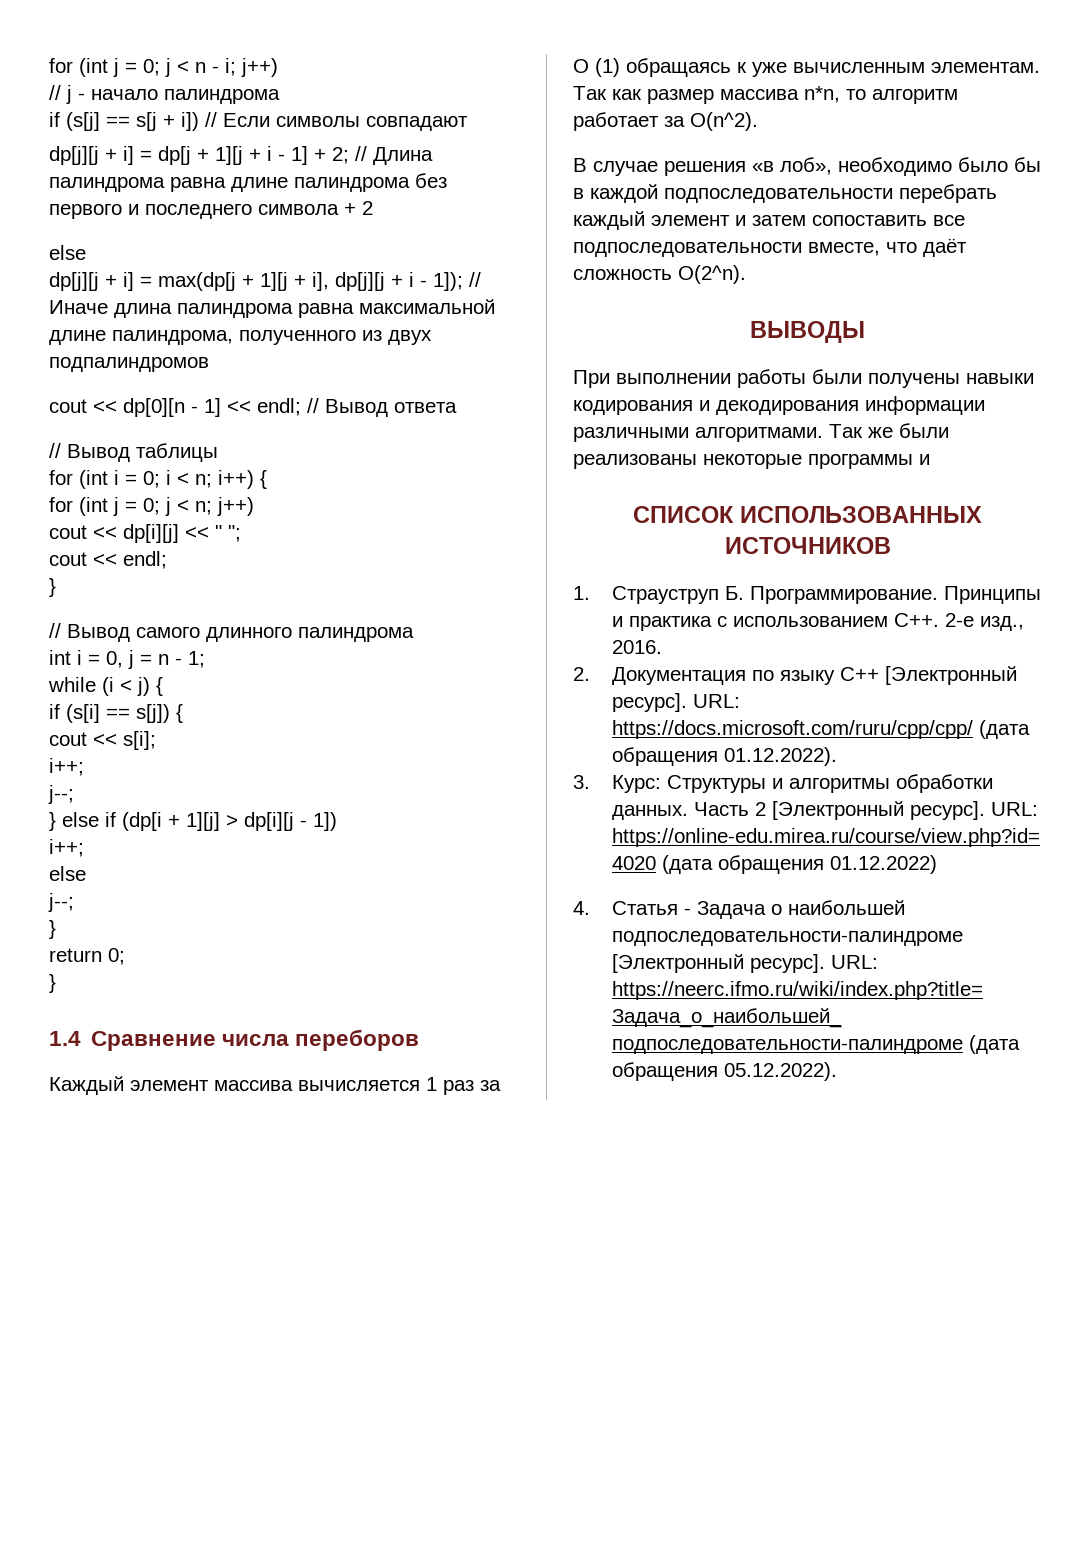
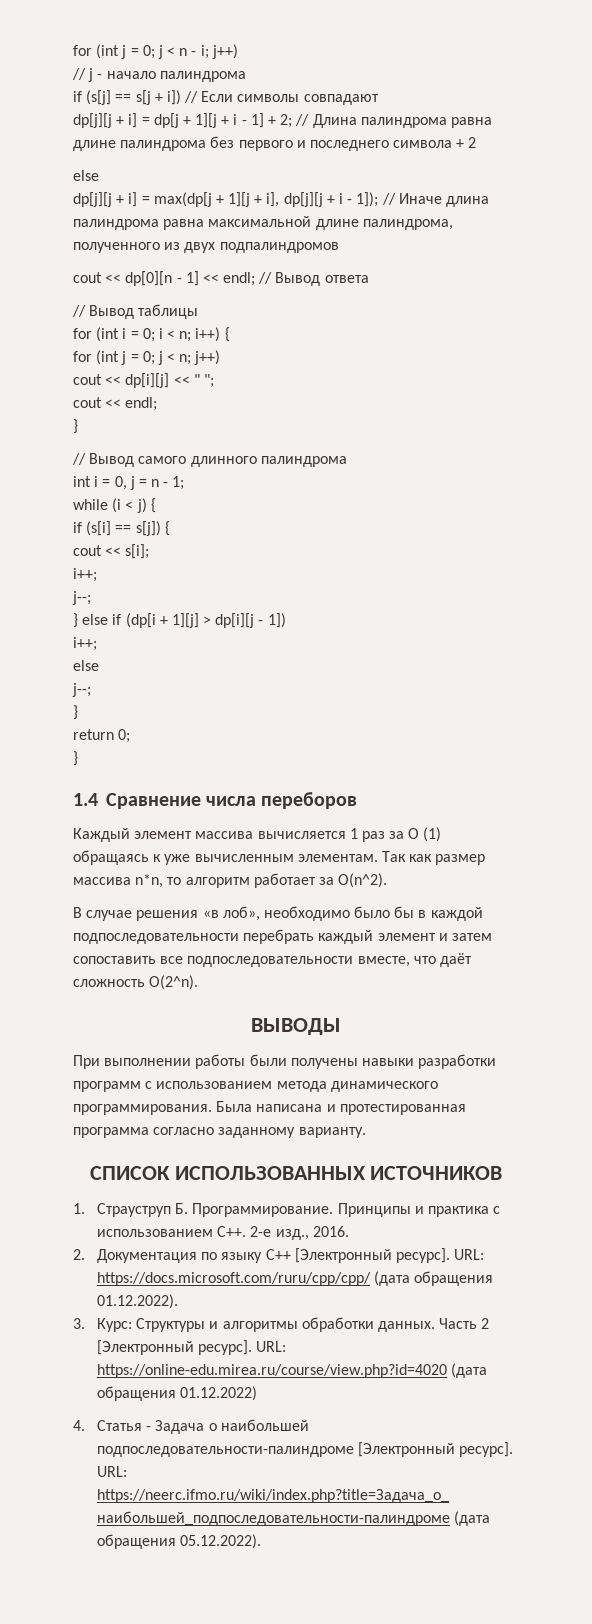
[573,396,985,415] [573,423,949,442] [573,454,930,469] кодирования и декодирования информации различными алгоритмами. Так же были реализованы некоторые программы и -> [418,1054,497,1069] [73,1081,438,1092] [73,1101,466,1115] [73,1127,366,1138] разработки программ с использованием метода динамического программирования. Была написана и протестированная программа согласно заданному варианту.

